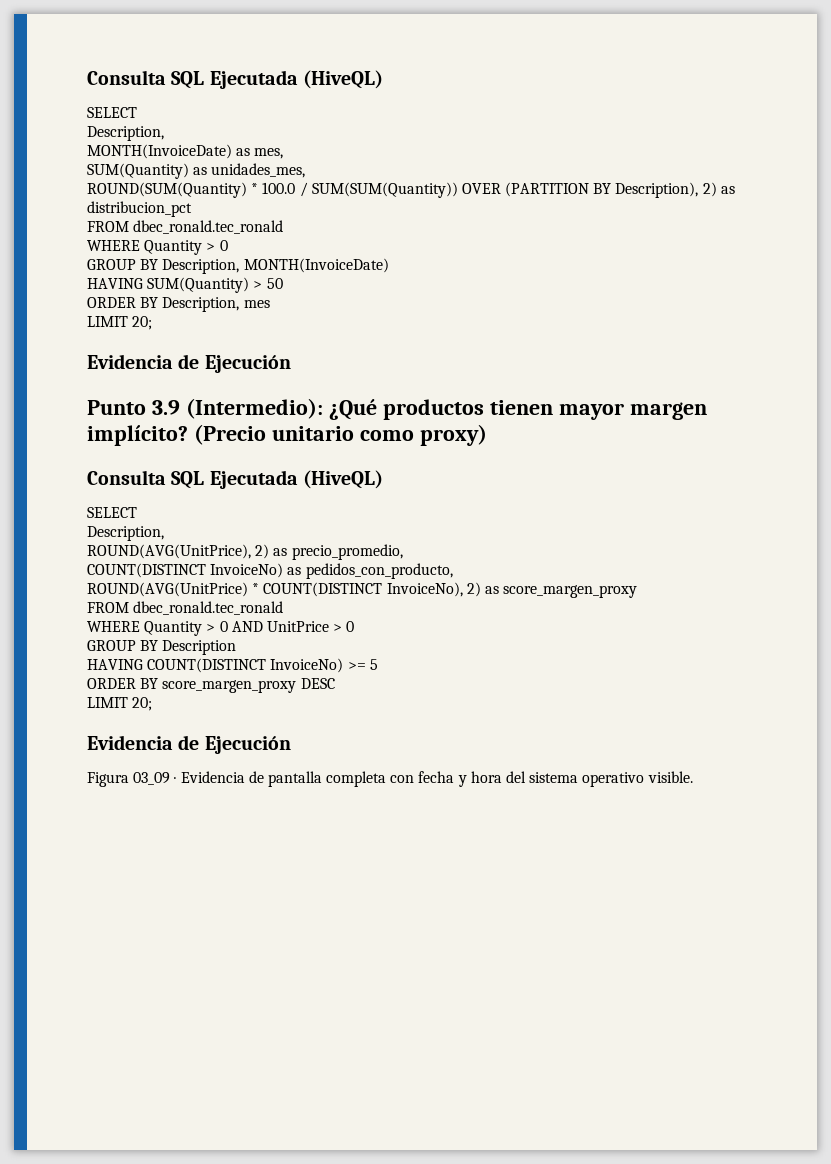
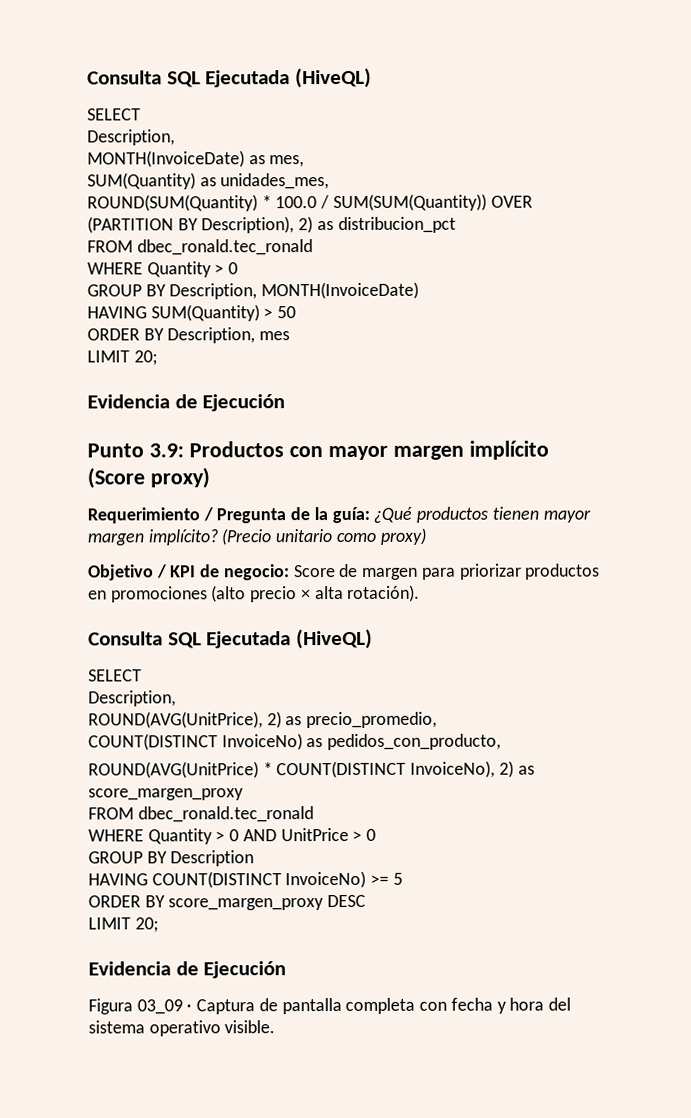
[151,398,323,419] 3.9 (Intermedio): -> [148,440,549,461] [87,467,210,489] [87,506,370,524] 3.9: Productos con mayor margen implícito (Score proxy) // Requerimiento / Pregunta de la guía:
(487, 435) none -> [88,563,601,581] [88,584,421,603] // Objetivo / KPI de negocio: Score de margen para priorizar productos en promociones (alto precio × alta rotación).
[180,771,245,783] Evidencia -> [196,999,256,1015] Captura

